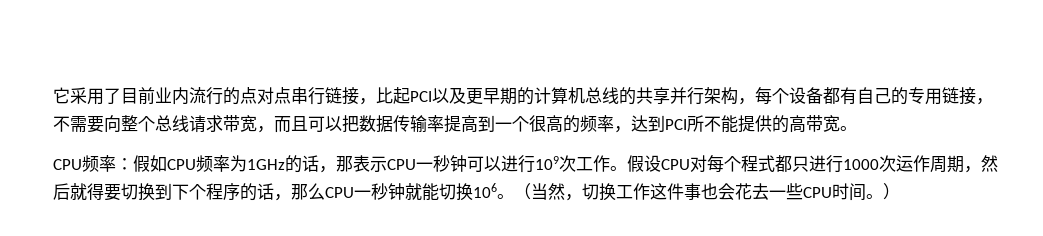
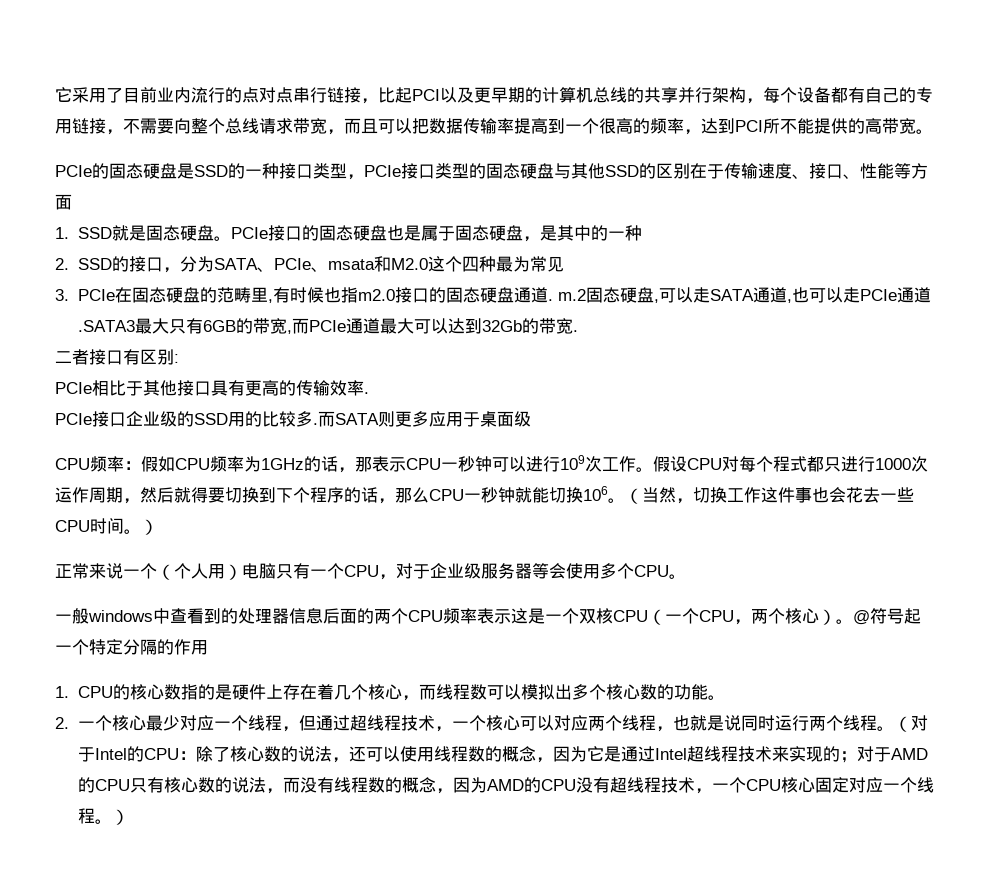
(857, 128) none -> [55,163,928,180] [55,194,72,210] [55,225,642,242] [55,256,564,273] [55,287,931,303] [77,318,578,334] [55,349,179,365] [55,380,369,396] [55,411,531,427] // PCIe的固态硬盘是SSD的一种接口类型，PCIe接口类型的固态硬盘与其他SSD的区别在于传输速度、接口、性能等方面 // 1. SSD就是固态硬盘。PCIe接口的固态硬盘也是属于固态硬盘，是其中的一种 // 2. SSD的接口，分为SATA、PCIe、msata和M2.0这个四种最为常见 // 3. PCIe在固态硬盘的范畴里,有时候也指m2.0接口的固态硬盘通道. m.2固态硬盘,可以走SATA通道,也可以走PCIe通道.SATA3最大只有6GB的带宽,而PCIe通道最大可以达到32Gb的带宽. // 二者接口有区别: // PCIe相比于其他接口具有更高的传输效率. // PCIe接口企业级的SSD用的比较多.而SATA则更多应用于桌面级
(900, 191) none -> [55,563,686,580] [55,608,921,625] [55,639,208,655] [55,684,725,701] [55,715,928,732] [77,746,928,763] [77,777,934,794] [77,808,129,825] // 正常来说一个（个人用）电脑只有一个CPU，对于企业级服务器等会使用多个CPU。 // 一般windows中查看到的处理器信息后面的两个CPU频率表示这是一个双核CPU（一个CPU，两个核心）。@符号起一个特定分隔的作用 // 1. CPU的核心数指的是硬件上存在着几个核心，而线程数可以模拟出多个核心数的功能。 // 2.一个核心最少对应一个线程，但通过超线程技术，一个核心可以对应两个线程，也就是说同时运行两个线程。（对于Intel的CPU：除了核心数的说法，还可以使用线程数的概念，因为它是通过Intel超线程技术来实现的；对于AMD的CPU只有核心数的说法，而没有线程数的概念，因为AMD的CPU没有超线程技术，一个CPU核心固定对应一个线程。）

